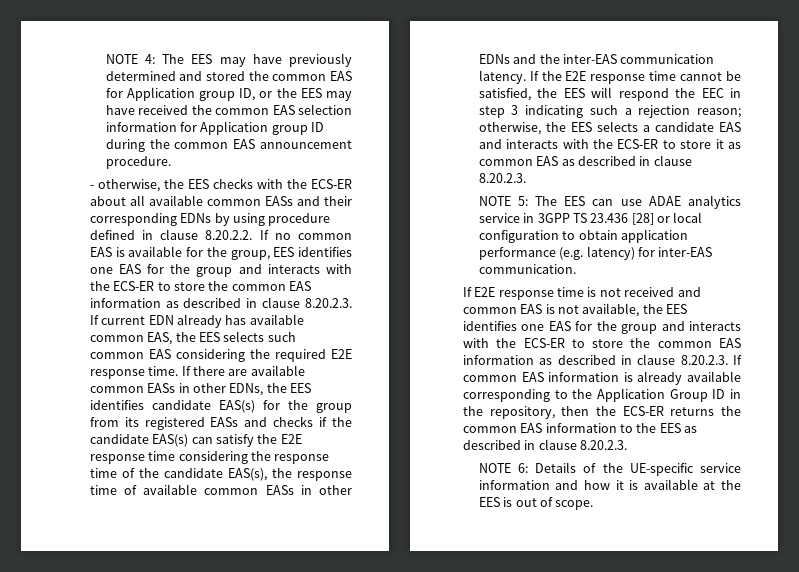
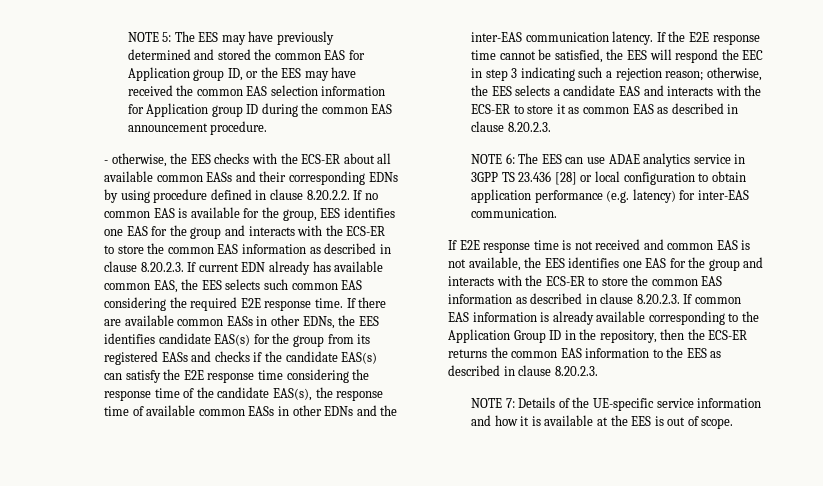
[105,54,155,64] NOTE 4: -> [127,32,172,42] NOTE 5:
[517,196,528,206] 5: -> [505,153,515,164] 6:
[517,463,528,473] 6: -> [505,398,515,408] 7:

